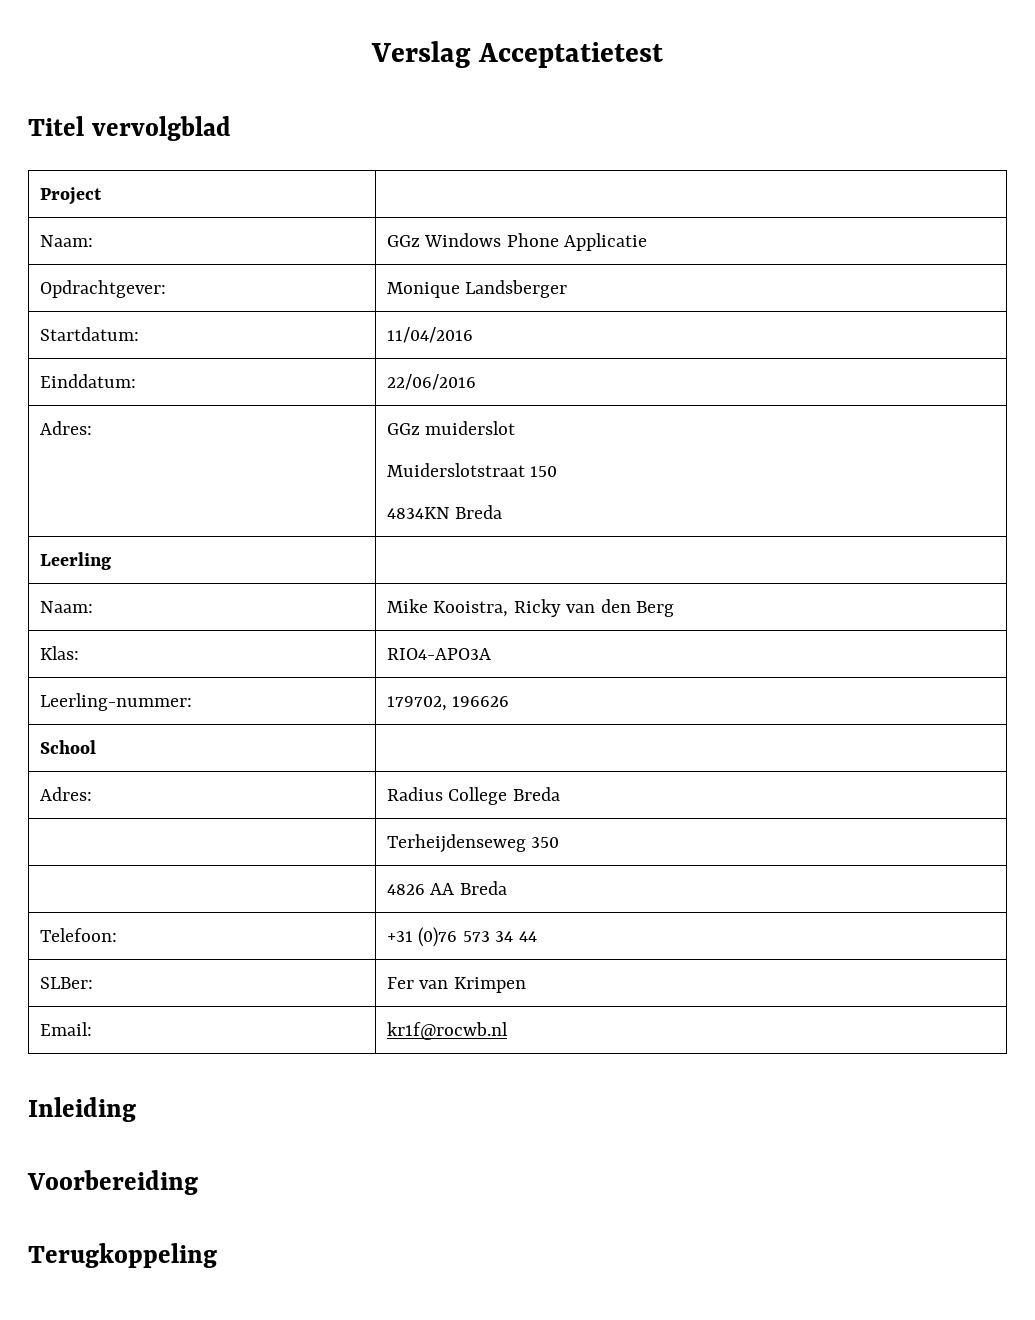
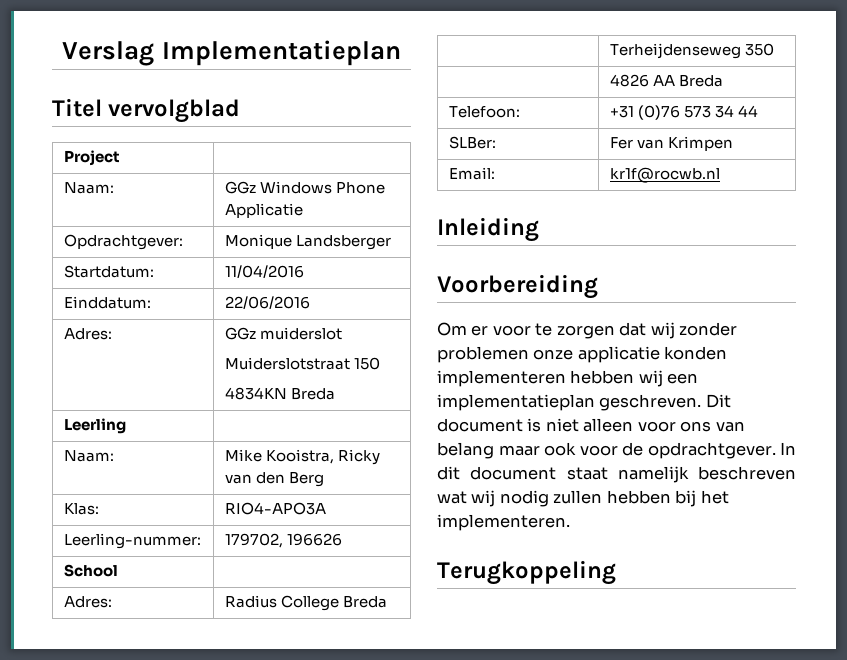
[478,42,664,68] Acceptatietest -> [161,40,401,66] Implementatieplan
(198, 1182) none -> [437,322,738,339] [437,346,728,363] [437,370,699,387] [437,394,731,411] [437,418,745,432] [437,442,796,459] [437,466,796,483] [437,490,729,507] [437,514,570,531] // Om er voor te zorgen dat wij zonder problemen onze applicatie konden implementeren hebben wij een implementatieplan geschreven. Dit document is niet alleen voor ons van belang maar ook voor de opdrachtgever. In dit document staat namelijk beschreven wat wij nodig zullen hebben bij het implementeren.

